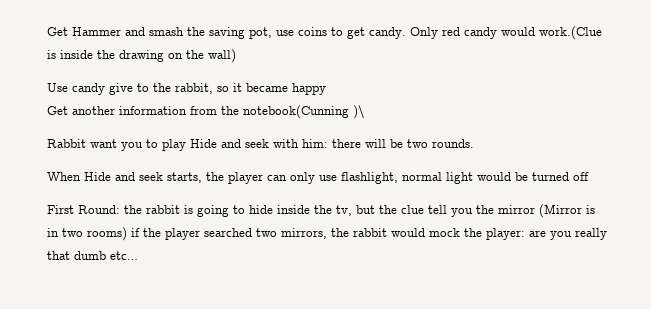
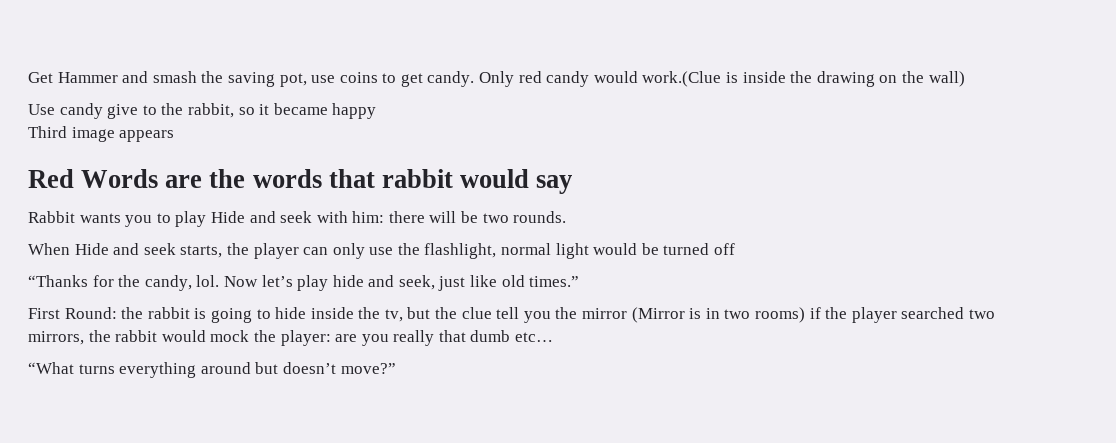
[47,105,365,119] Get another information from the notebook(Cunning )\ -> [28,126,175,142] [28,169,573,194] Third image appears // Red Words are the words that rabbit would say
[90,139,117,148] want -> [79,213,121,223] wants
(337, 178) none -> [397,243,420,255] the
(589, 176) none -> [28,275,580,291] // “Thanks for the candy, lol. Now let’s play hide and seek, just like old times.”
(138, 255) none -> [28,362,396,378] // “What turns everything around but doesn’t move?”

